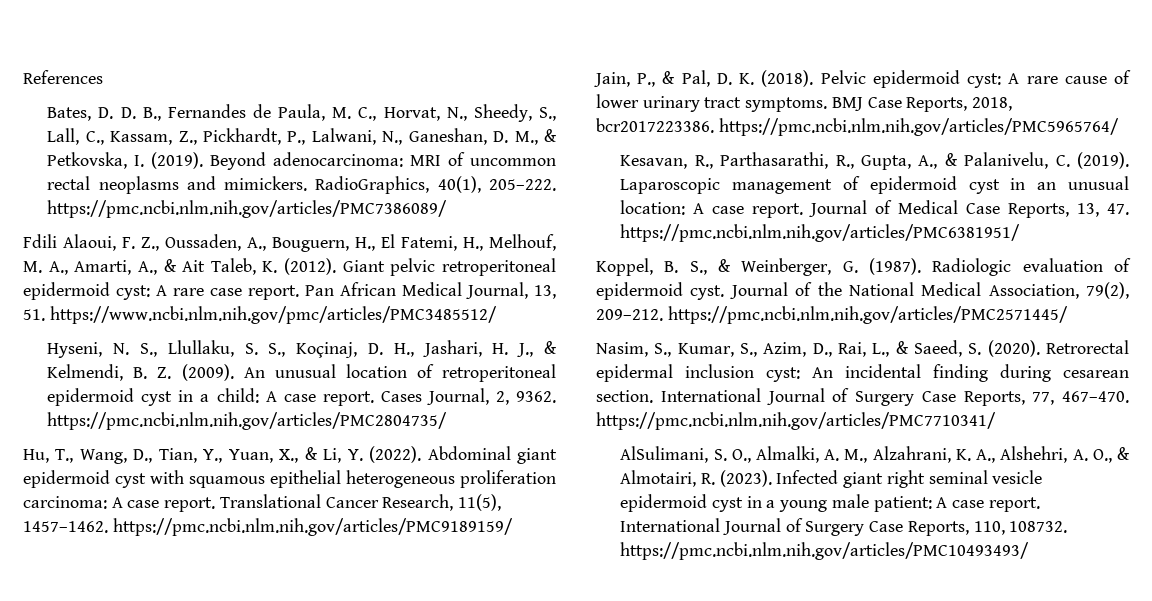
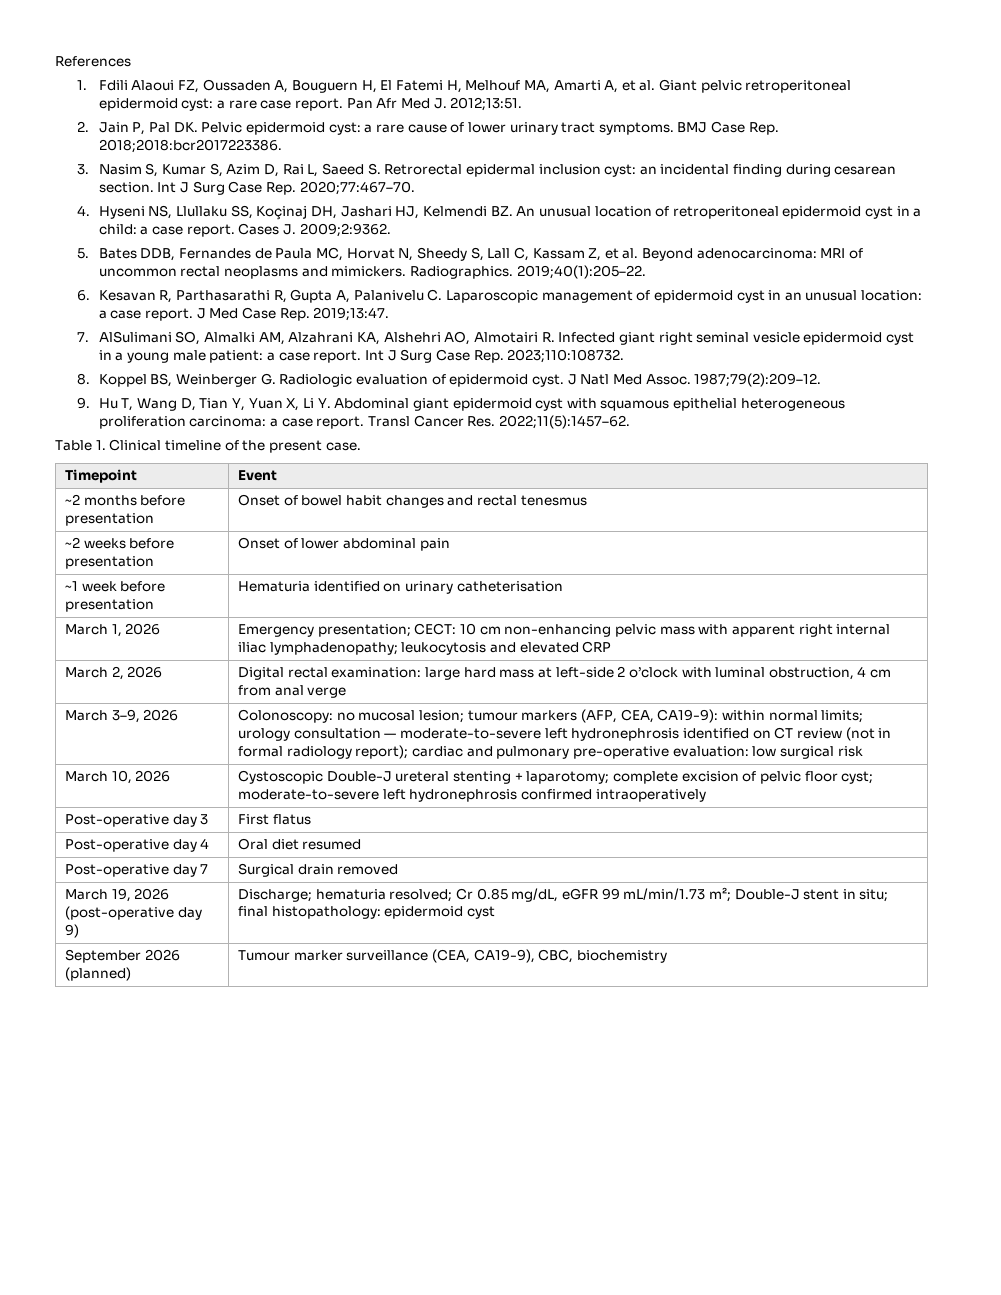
[47,104,556,122] [47,128,558,145] [47,152,556,170] [47,176,556,194] [47,200,448,218] [23,234,556,252] [23,258,337,275] Bates, D. D. B., Fernandes de Paula, M. C., Horvat, N., Sheedy, S., Lall, C., Kassam, Z., Pickhardt, P., Lalwani, N., Ganeshan, D. M., & Petkovska, I. (2019). Beyond adenocarcinoma: MRI of uncommon rectal neoplasms and mimickers. RadioGraphics, 40(1), 205–222. https://pmc.ncbi.nlm.nih.gov/articles/PMC7386089/ // Fdili Alaoui, F. Z., Oussaden, A., Bouguern, H., El Fatemi, H., Melhouf, M. A., Amarti, A., & Ait Taleb, K. (2012). -> [76,79,656,93] 1. Fdili Alaoui FZ, Oussaden A, Bouguern H, El Fatemi H, Melhouf MA, Amarti A, et al.
[156,285,167,296] A -> [217,100,226,109] a
[340,282,556,299] [23,306,497,324] [47,340,557,358] [47,364,234,381] African Medical Journal, 13, 51. https://www.ncbi.nlm.nih.gov/pmc/articles/PMC3485512/ // Hyseni, N. S., Llullaku, S. S., Koçinaj, D. H., Jashari, H. J., & Kelmendi, B. Z. (2009). -> [376,97,523,111] [76,121,779,135] [98,139,282,153] [76,163,897,177] [98,181,415,195] [76,205,513,220] Afr Med J. 2012;13:51. // 2. Jain P, Pal DK. Pelvic epidermoid cyst: a rare cause of lower urinary tract symptoms. BMJ Case Rep. 2018;2018:bcr2017223386. // 3. Nasim S, Kumar S, Azim D, Rai L, Saeed S. Retrorectal epidermal inclusion cyst: an incidental finding during cesarean section. Int J Surg Case Rep. 2020;77:467–70. // 4. Hyseni NS, Llullaku SS, Koçinaj DH, Jashari HJ, Kelmendi BZ.
[265,391,277,402] A -> [140,226,149,235] a
[426,388,556,405] [47,412,448,430] [23,446,557,464] [23,470,556,488] [23,494,502,512] [23,518,513,536] [594,70,1131,88] [596,94,1013,112] [596,118,1119,136] [620,152,1129,170] Journal, 2, 9362. https://pmc.ncbi.nlm.nih.gov/articles/PMC2804735/ // Hu, T., Wang, D., Tian, Y., Yuan, X., & Li, Y. (2022). Abdominal giant epidermoid cyst with squamous epithelial heterogeneous proliferation carcinoma: A case report. Translational Cancer Research, 11(5), 1457–1462. https://pmc.ncbi.nlm.nih.gov/articles/PMC9189159/ // Jain, P., & Pal, D. K. (2018). Pelvic epidermoid cyst: A rare cause of lower urinary tract symptoms. BMJ Case Reports, 2018, bcr2017223386. https://pmc.ncbi.nlm.nih.gov/articles/PMC5965764/ // Kesavan, R., Parthasarathi, R., Gupta, A., & Palanivelu, C. (2019). -> [283,223,391,237] [76,247,864,261] [98,265,646,279] [76,289,443,303] J. 2009;2:9362. // 5. Bates DDB, Fernandes de Paula MC, Horvat N, Sheedy S, Lall C, Kassam Z, et al. Beyond adenocarcinoma: MRI of uncommon rectal neoplasms and mimickers. Radiographics. 2019;40(1):205–22. // 6. Kesavan R, Parthasarathi R, Gupta A, Palanivelu C.
[693,200,1129,218] [620,224,1021,242] [596,258,1131,276] [596,282,1129,300] [596,306,1068,324] [596,340,1129,357] [596,364,1129,382] [596,388,1129,406] [596,412,996,430] [620,446,1130,463] [620,470,772,487] A case report. Journal of Medical Case Reports, 13, 47. https://pmc.ncbi.nlm.nih.gov/articles/PMC6381951/ // Koppel, B. S., & Weinberger, G. (1987). Radiologic evaluation of epidermoid cyst. Journal of the National Medical Association, 79(2), 209–212. https://pmc.ncbi.nlm.nih.gov/articles/PMC2571445/ // Nasim, S., Kumar, S., Azim, D., Rai, L., & Saeed, S. (2020). Retrorectal epidermal inclusion cyst: An incidental finding during cesarean section. International Journal of Surgery Case Reports, 77, 467–470. https://pmc.ncbi.nlm.nih.gov/articles/PMC7710341/ // AlSulimani, S. O., Almalki, A. M., Alzahrani, K. A., Alshehri, A. O., & Almotairi, R. (2023). -> [98,307,390,321] [76,331,555,345] a case report. J Med Case Rep. 2019;13:47. // 7. AlSulimani SO, Almalki AM, Alzahrani KA, Alshehri AO, Almotairi R.
[936,497,1040,512] [620,518,1068,536] [620,542,1030,560] A case report. International Journal of Surgery Case Reports, 110, 108732. https://pmc.ncbi.nlm.nih.gov/articles/PMC10493493/ -> [267,349,625,363] [76,373,822,387] [76,397,845,411] [98,415,630,429] [55,439,361,453] [65,469,138,483] [238,470,278,481] [65,494,186,506] [65,513,155,526] [238,494,587,508] [65,537,175,549] [65,556,155,569] [238,537,450,551] [65,581,166,592] [65,599,155,612] [238,581,563,594] [65,623,161,637] [238,623,891,637] [238,641,612,655] [65,666,163,680] [238,666,892,680] [238,685,347,698] [65,709,179,723] [238,709,864,723] [238,727,892,741] [238,745,863,759] [65,770,171,784] [238,770,874,784] [238,789,706,802] [65,814,209,827] [238,814,311,825] [65,838,210,852] [238,838,362,850] [65,864,209,877] [238,863,399,877] [65,888,170,902] [65,906,202,920] [65,924,80,938] [238,887,889,902] [238,906,496,919] [65,949,180,963] [65,967,132,981] [238,949,667,963] a case report. Int J Surg Case Rep. 2023;110:108732. // 8. Koppel BS, Weinberger G. Radiologic evaluation of epidermoid cyst. J Natl Med Assoc. 1987;79(2):209–12. // 9. Hu T, Wang D, Tian Y, Yuan X, Li Y. Abdominal giant epidermoid cyst with squamous epithelial heterogeneous proliferation carcinoma: a case report. Transl Cancer Res. 2022;11(5):1457–62. // Table 1. Clinical timeline of the present case. // Timepoint | Event // ~2 months before presentation | Onset of bowel habit changes and rectal tenesmus // ~2 weeks before presentation | Onset of lower abdominal pain // ~1 week before presentation | Hematuria identified on urinary catheterisation // March 1, 2026 | Emergency presentation; CECT: 10 cm non-enhancing pelvic mass with apparent right internal iliac lymphadenopathy; leukocytosis and elevated CRP // March 2, 2026 | Digital rectal examination: large hard mass at left-side 2 o’clock with luminal obstruction, 4 cm from anal verge // March 3–9, 2026 | Colonoscopy: no mucosal lesion; tumour markers (AFP, CEA, CA19-9): within normal limits; urology consultation — moderate-to-severe left hydronephrosis identified on CT review (not in formal radiology report); cardiac and pulmonary pre-operative evaluation: low surgical risk // March 10, 2026 | Cystoscopic Double-J ureteral stenting + laparotomy; complete excision of pelvic floor cyst; moderate-to-severe left hydronephrosis confirmed intraoperatively // Post-operative day 3 | First flatus // Post-operative day 4 | Oral diet resumed // Post-operative day 7 | Surgical drain removed // March 19, 2026 (post-operative day 9) | Discharge; hematuria resolved; Cr 0.85 mg/dL, eGFR 99 mL/min/1.73 m²; Double-J stent in situ; final histopathology: epidermoid cyst // September 2026 (planned) | Tumour marker surveillance (CEA, CA19-9), CBC, biochemistry

